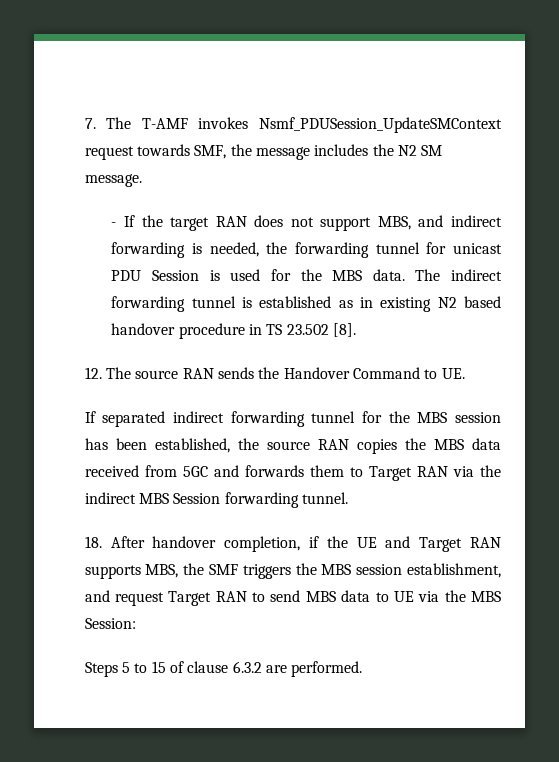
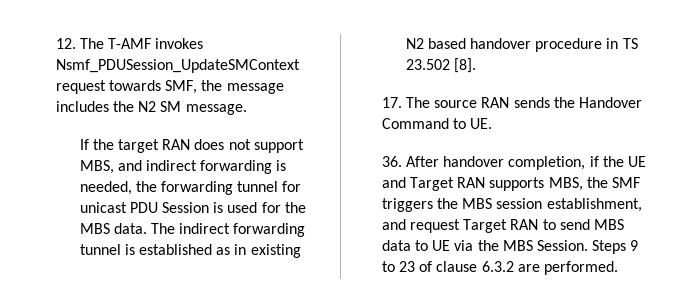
[84,118,96,129] 7. -> [55,38,76,49] 12.
[111,222,117,227] - -> (247, 109) none
[84,367,102,379] 12. -> [381,97,402,108] 17.
[84,411,501,427] [84,438,501,454] [84,465,501,481] [84,492,348,508] [84,536,102,548] If separated indirect forwarding tunnel for the MBS session has been established, the source RAN copies the MBS data received from 5GC and forwards them to Target RAN via the indirect MBS Session forwarding tunnel. // 18. -> [381,156,402,167] 36.
[84,618,136,629] [84,661,166,677] Session: // Steps 5 to 15 -> [536,240,639,254] [381,261,416,272] Session. Steps 9 to 23

